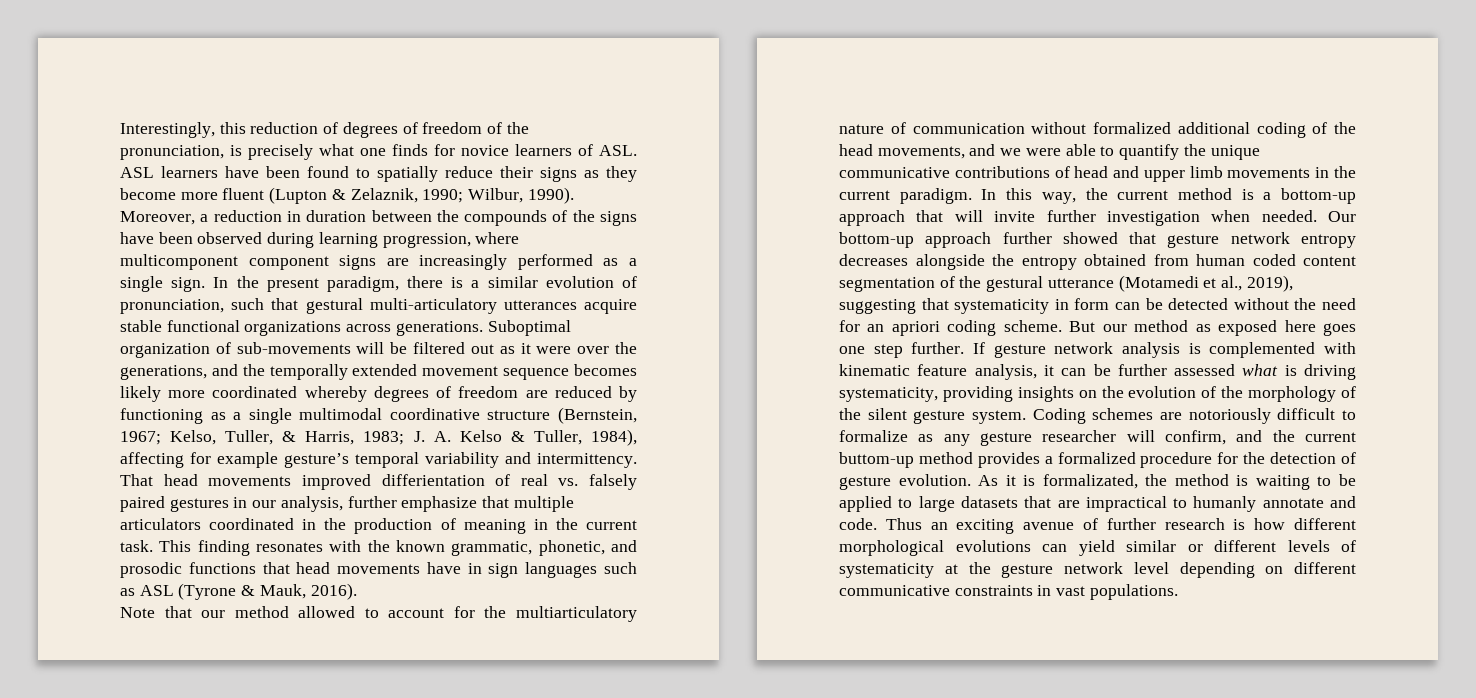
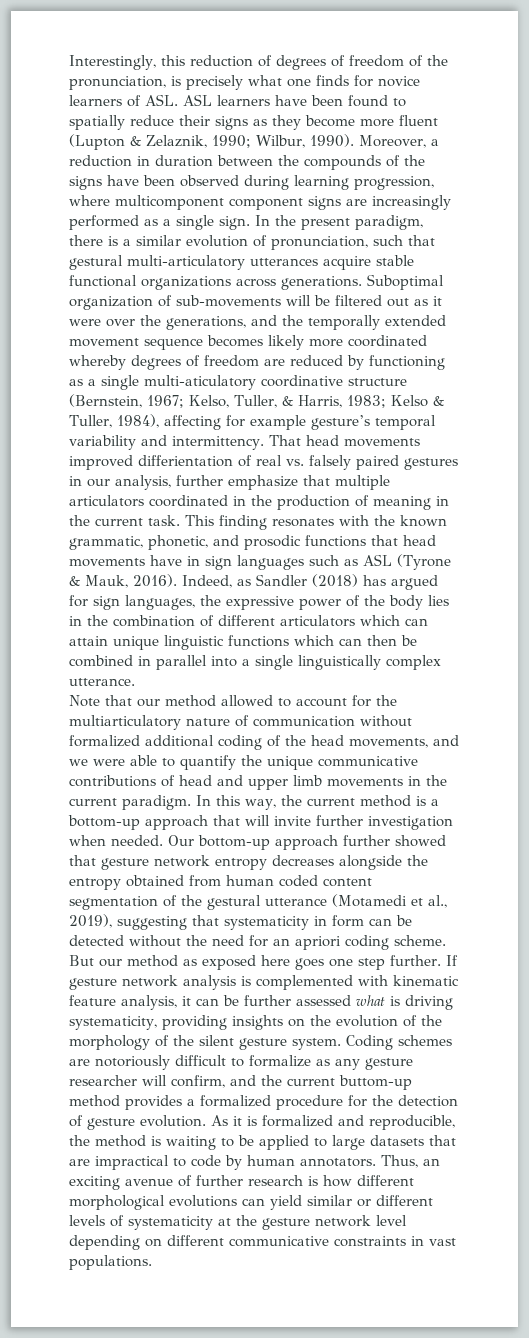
[299,408,383,420] multimodal -> [144,375,256,390] multi-aticulatory
[413,431,451,442] J. A. -> (386, 401) none
(357, 591) none -> [182,574,438,590] [69,595,449,610] [69,615,428,627] [69,635,417,650] [69,655,441,670] [69,678,135,686] Indeed, as Sandler (2018) has argued for sign languages, the expressive power of the body lies in the combination of different articulators which can attain unique linguistic functions which can then be combined in parallel into a single linguistically complex utterance.
[1042,474,1138,489] formalizated, -> [262,1115,455,1130] formalized and reproducible,
[1193,496,1356,512] [839,518,922,530] humanly annotate and code. Thus -> [191,1155,418,1170] code by human annotators. Thus,

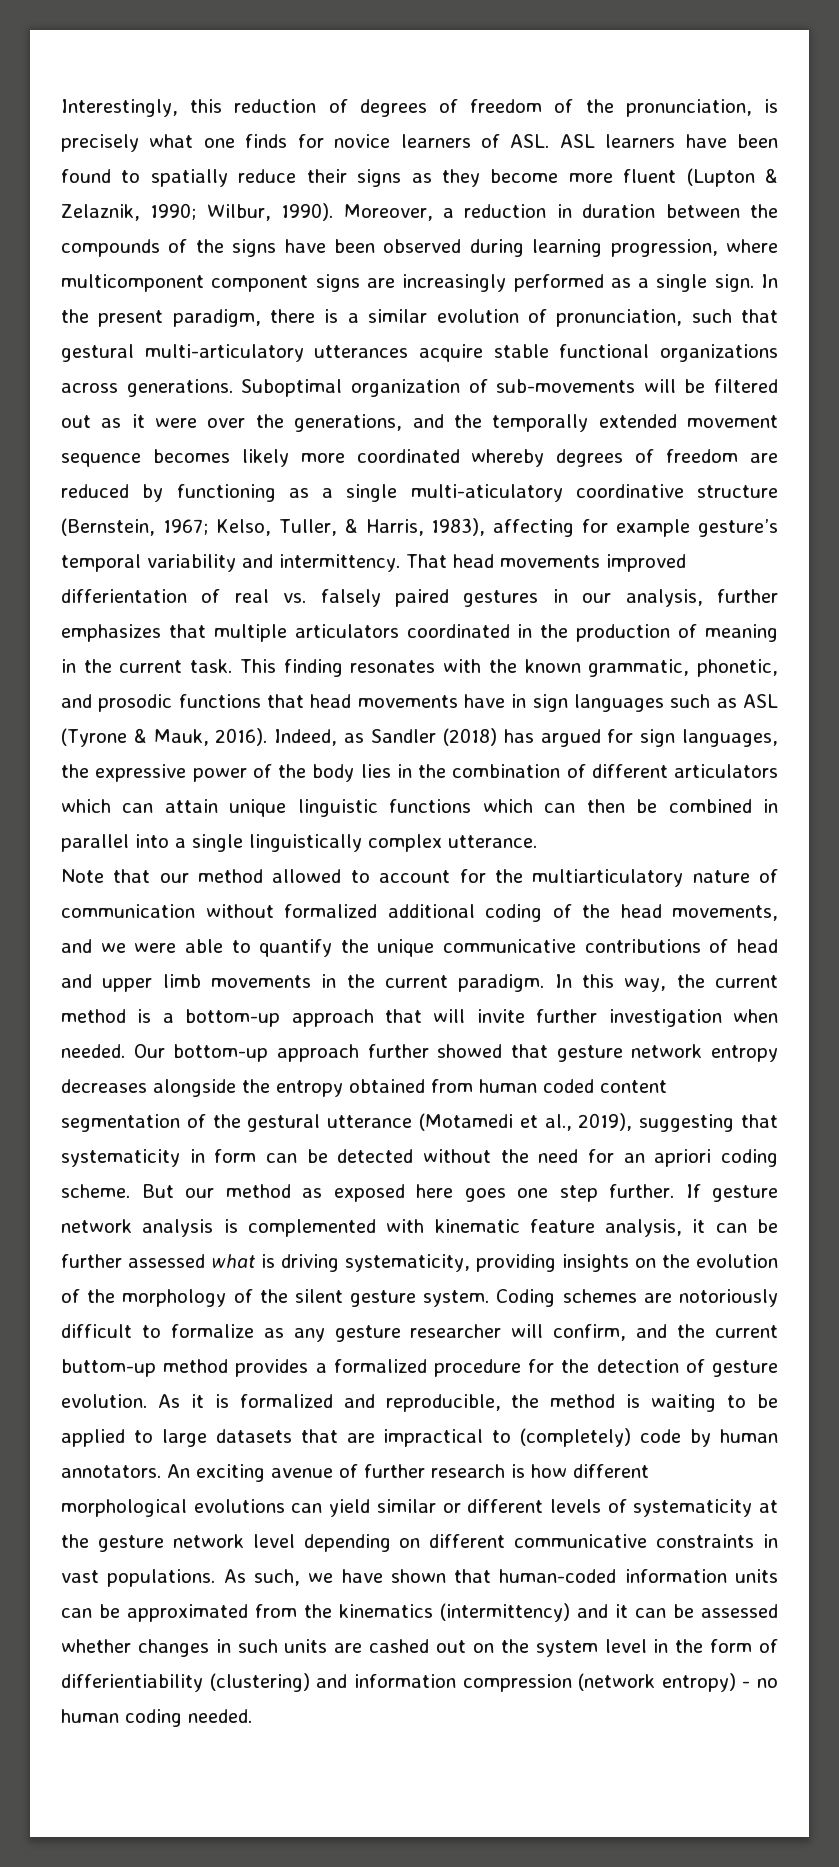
[346,395,444,408] [69,414,159,428] 1983; Kelso & Tuller, 1984), -> [431,518,486,536] 1983),
[228,475,298,490] emphasize -> [61,624,161,642] emphasizes
(186, 1162) none -> [520,1428,632,1447] (completely)
[381,1155,440,1168] Thus, an -> [167,1464,190,1478] An
(152, 1262) none -> [223,1569,778,1586] [61,1603,778,1622] [61,1639,779,1657] [61,1673,778,1692] [61,1709,252,1727] As such, we have shown that human-coded information units can be approximated from the kinematics (intermittency) and it can be assessed whether changes in such units are cashed out on the system level in the form of differientiability (clustering) and information compression (network entropy) - no human coding needed.

